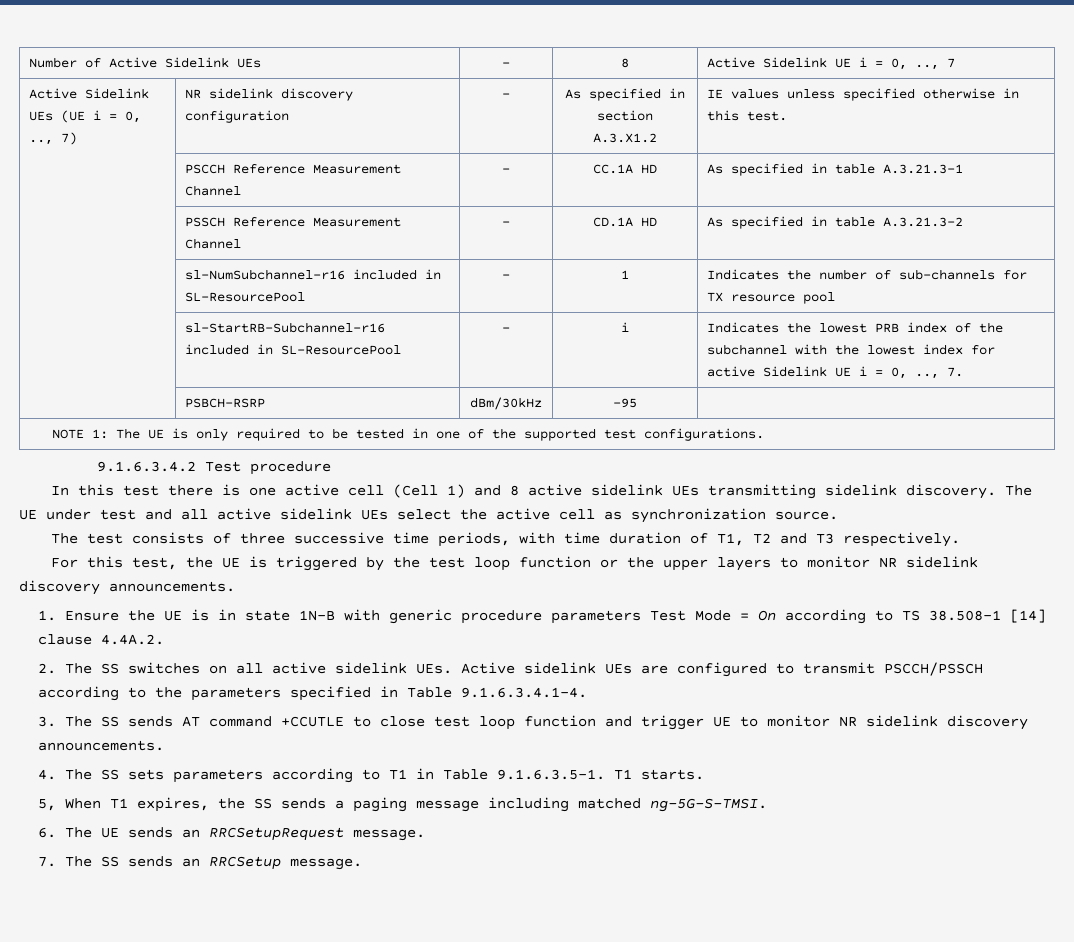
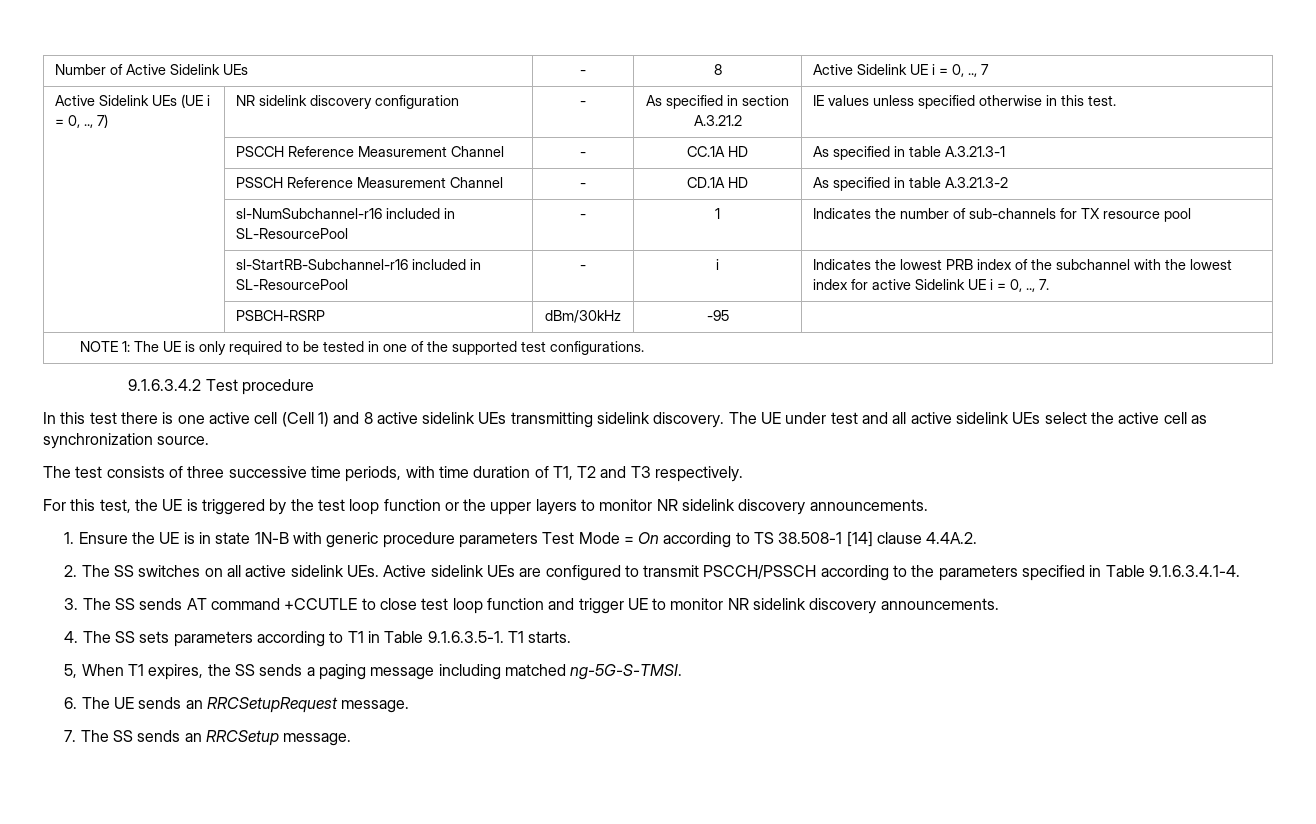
[593,133,657,143] A.3.X1.2 -> [693,115,742,126] A.3.21.2

